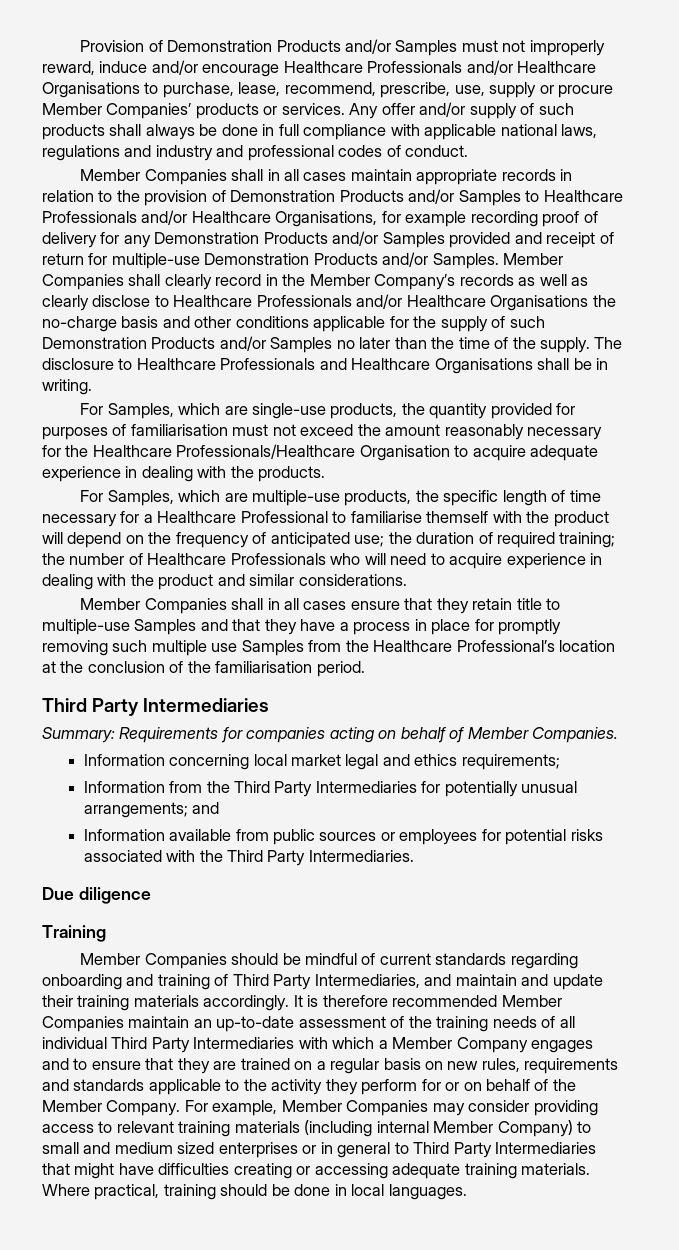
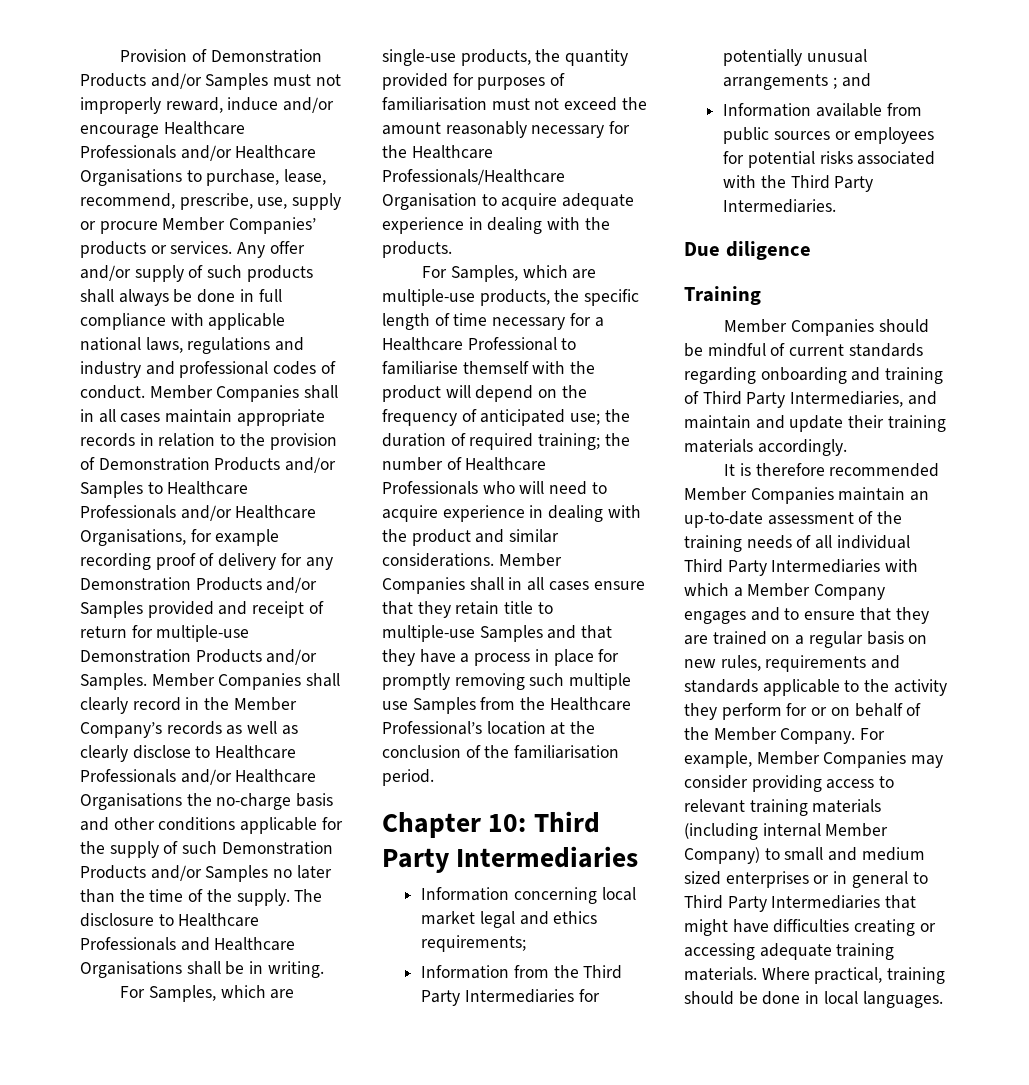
(469, 151) // -> (145, 392) none
(407, 580) // -> (494, 560) none
[42,698,270,716] [42,727,619,743] Third Party Intermediaries // Summary: Requirements for companies acting on behalf of Member Companies. -> [382,811,600,838] [382,846,639,873] Chapter 10: Third Party Intermediaries
[83,802,188,818] arrangements; -> [723,74,837,90] arrangements ;
(290, 1003) none -> (847, 447) //

